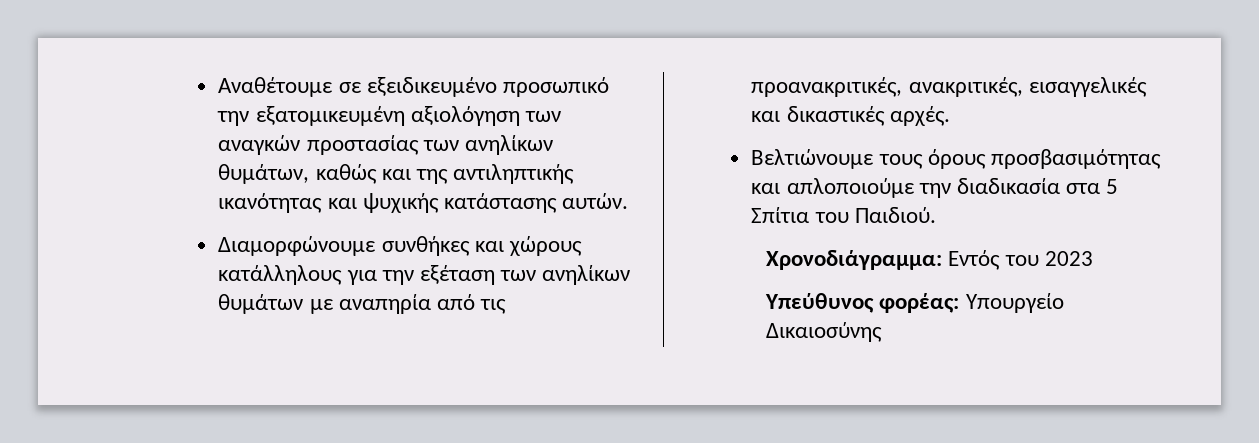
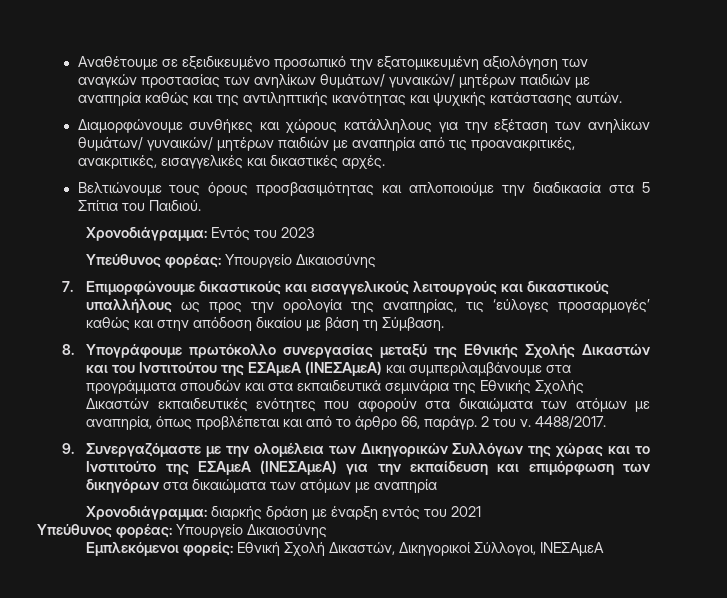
[218,164,310,184] θυµάτων, -> [319,74,590,88] [77,92,141,106] θυµάτων/ γυναικών/ μητέρων παιδιών με αναπηρία
[218,294,304,314] θυµάτων -> [77,137,329,151] θυµάτων/ γυναικών/ μητέρων παιδιών
(883, 332) none -> [61,281,610,295] [86,299,650,313] [86,317,445,331] [61,344,650,358] [86,361,572,376] [86,380,585,394] [86,398,651,412] [86,416,607,430] [61,443,650,457] [86,460,650,475] [86,479,438,493] [86,506,482,520] [37,524,327,538] [86,542,605,556] // 7. Επιµορφώνουµε δικαστικούς και εισαγγελικούς λειτουργούς και δικαστικούς υπαλλήλους ως προς την ορολογία της αναπηρίας, τις ‘εύλογες προσαρµογές’ καθώς και στην απόδοση δικαίου με βάση τη Σύμβαση. // 8. Υπογράφουμε πρωτόκολλο συνεργασίας μεταξύ της Εθνικής Σχολής Δικαστών και του Ινστιτούτου της ΕΣΑμεΑ (ΙΝΕΣΑμεΑ) και συμπεριλαμβάνουμε στα προγράμματα σπουδών και στα εκπαιδευτικά σεμινάρια της Εθνικής Σχολής Δικαστών εκπαιδευτικές ενότητες που αφορούν στα δικαιώματα των ατόμων με αναπηρία, όπως προβλέπεται και από το άρθρο 66, παράγρ. 2 του ν. 4488/2017. // 9. Συνεργαζόμαστε με την ολομέλεια των Δικηγορικών Συλλόγων της χώρας και το Ινστιτούτο της ΕΣΑμεΑ (ΙΝΕΣΑμεΑ) για την εκπαίδευση και επιμόρφωση των δικηγόρων στα δικαιώματα των ατόμων με αναπηρία // Χρονοδιάγραμμα: διαρκής δράση με έναρξη εντός του 2021 // Υπεύθυνος φορέας: Υπουργείο Δικαιοσύνης // Εμπλεκόμενοι φορείς: Εθνική Σχολή Δικαστών, Δικηγορικοί Σύλλογοι, ΙΝΕΣΑμεΑ

